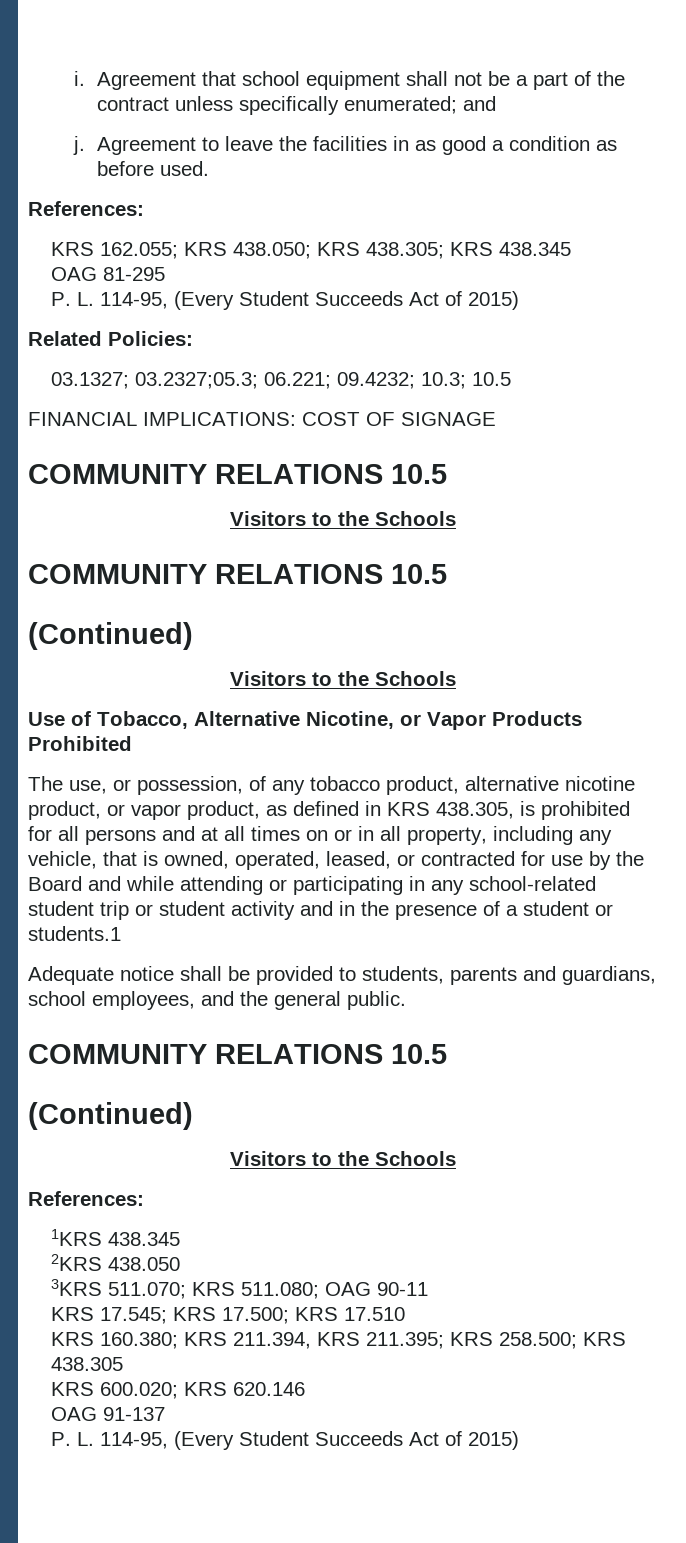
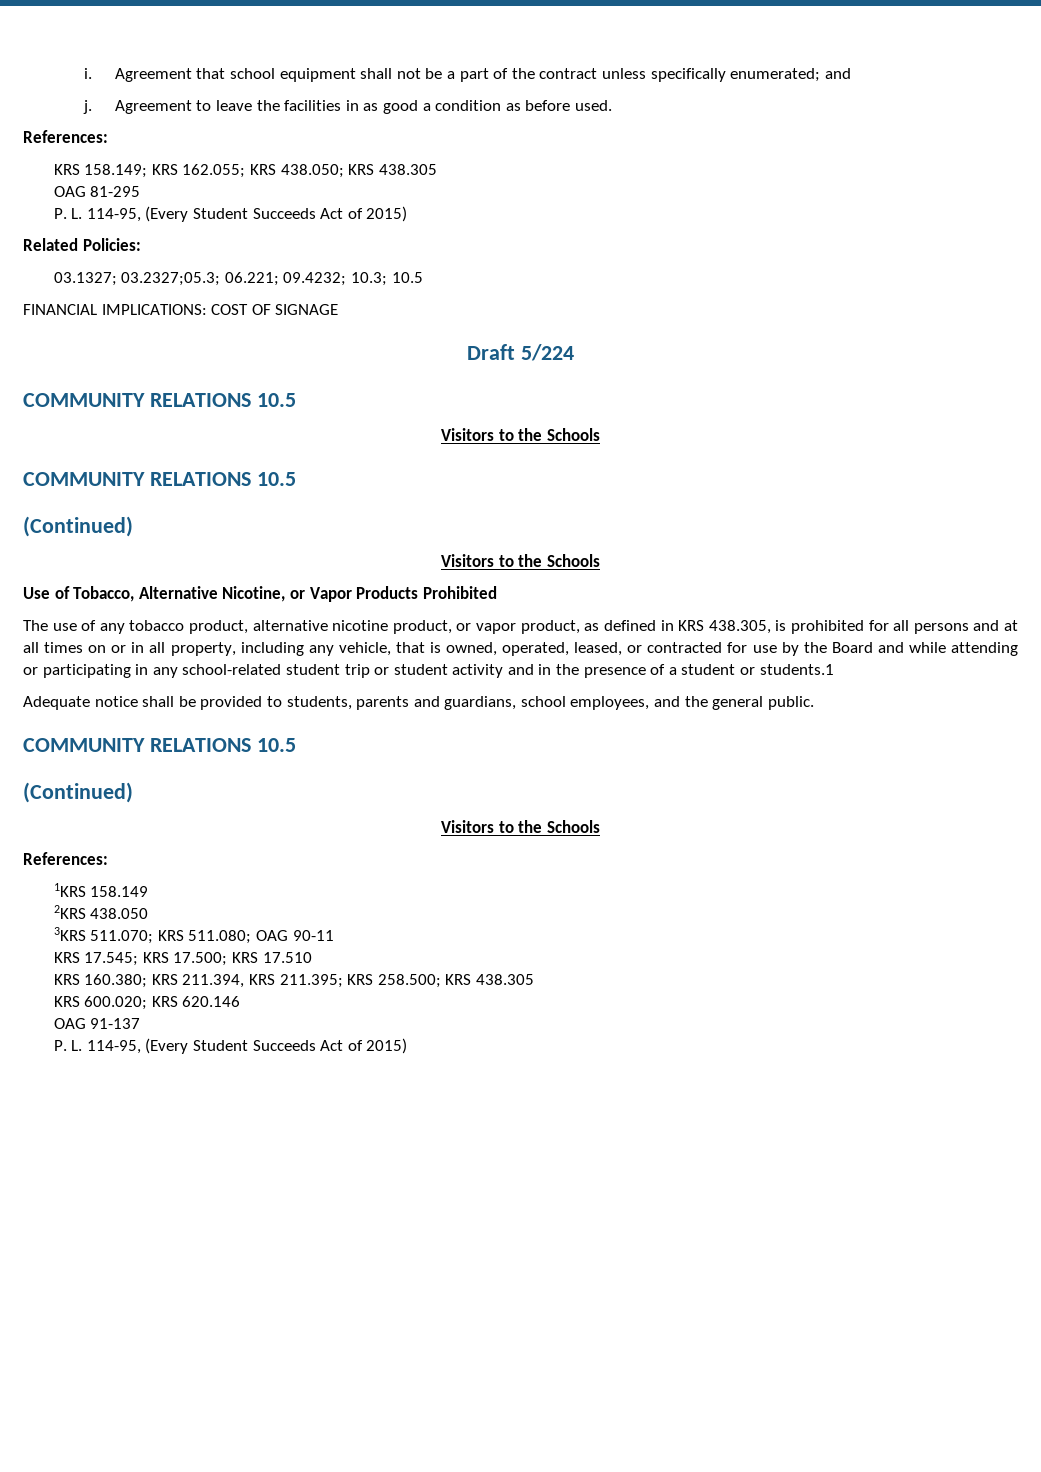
(95, 249) none -> [84,164,178,178] 158.149; KRS
[366,242,572,259] 438.305; KRS 438.345 -> [378,164,437,175] 438.305
(496, 419) none -> [467,344,574,361] // Draft 5/224
[69,776,243,795] use, or possession, -> [52,623,77,631] use
[108,1232,181,1246] 438.345 -> [90,886,149,897] 158.149

